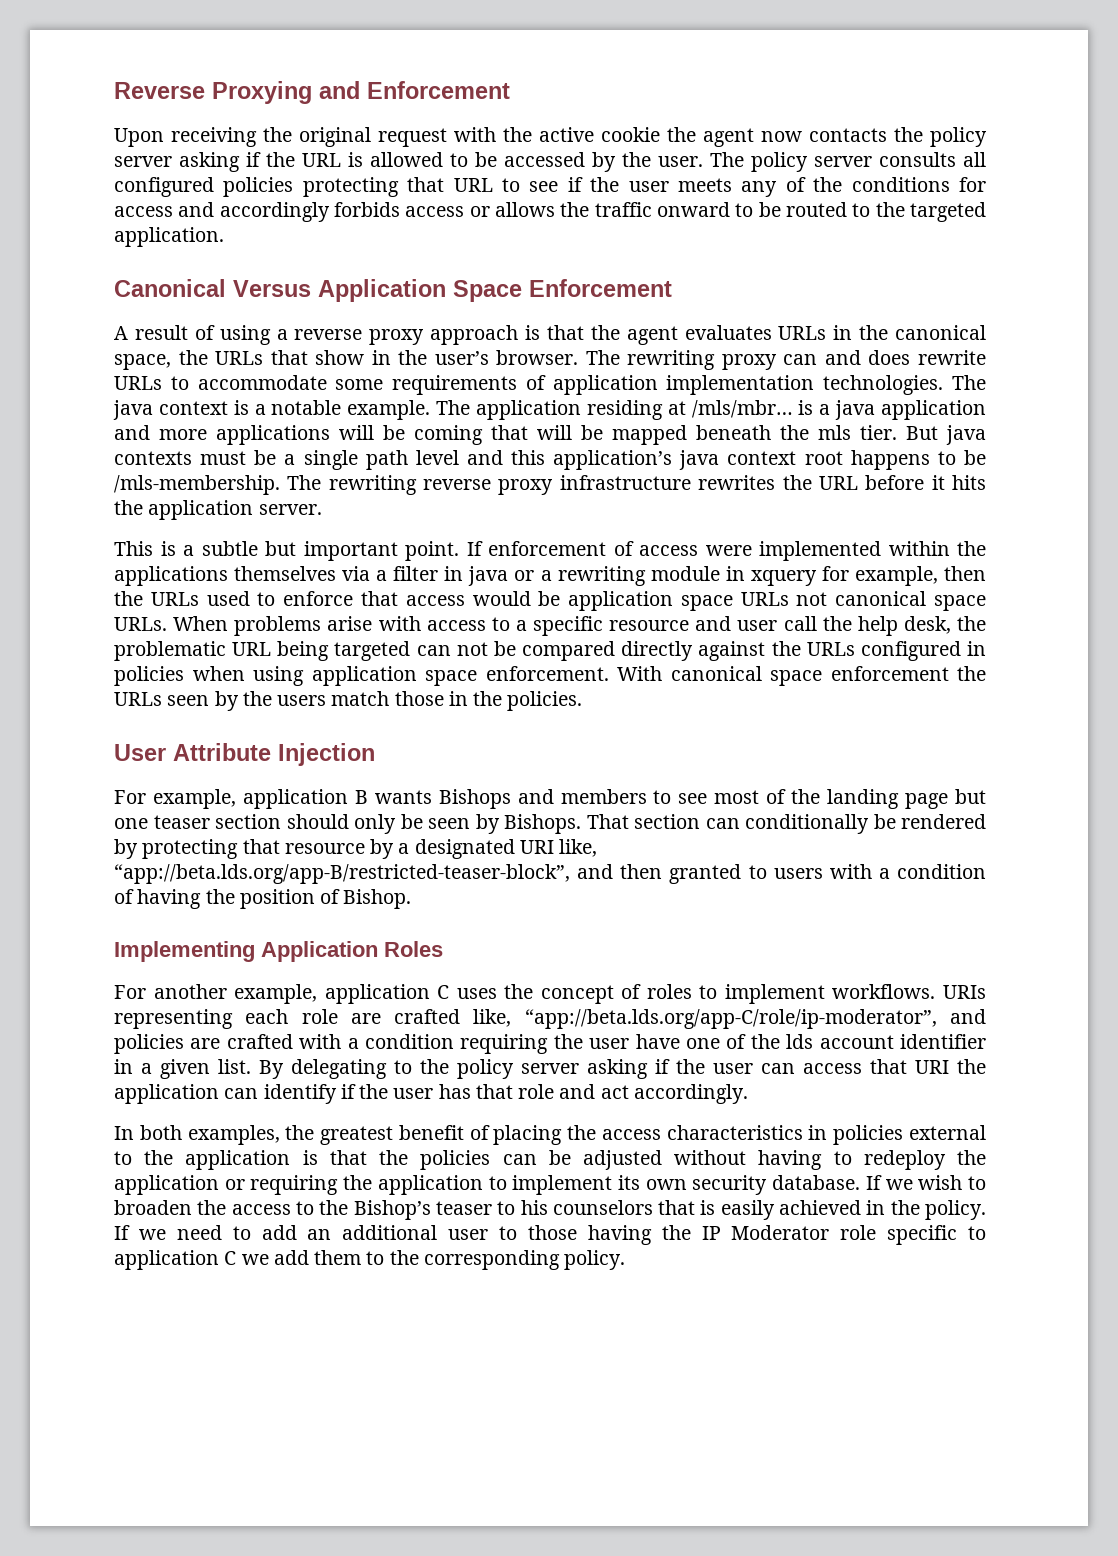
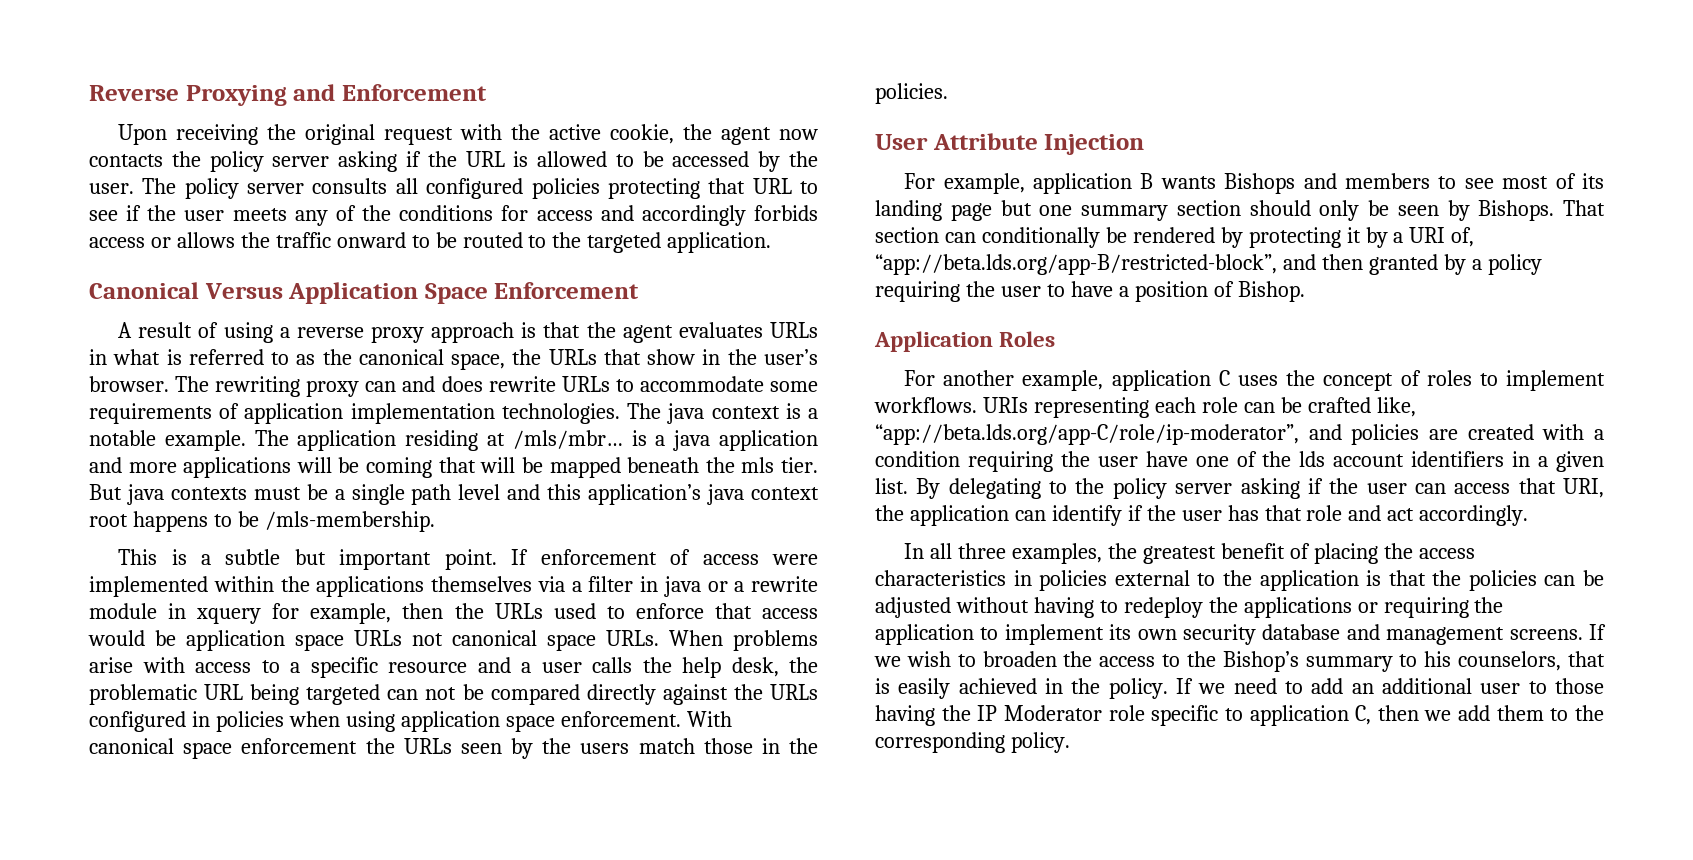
[601,127,660,142] cookie -> [610,124,675,144] cookie,
(853, 332) none -> [113,349,316,365] what is referred to as
[287,475,987,495] [114,500,322,520] The rewriting reverse proxy infrastructure rewrites the URL before it hits the application server. -> (435, 521) none
[557,566,646,586] rewriting -> [751,576,818,592] rewrite
[737,616,817,631] user call -> [521,657,632,673] a user calls
[791,789,821,804] the -> [1582,173,1604,189] its
[153,815,210,829] teaser -> [1081,205,1168,221] summary
[242,839,598,859] [114,864,986,884] [114,889,235,909] that resource by a designated URI like, “app://beta.lds.org/app-B/restricted-teaser-block”, and then granted to users with a condition of having the -> [1346,227,1475,248] [875,254,1542,275] [875,281,1129,302] it by a URI of, “app://beta.lds.org/app-B/restricted-block”, and then granted by a policy requiring the user to have a
[114,941,255,962] Implementing -> (1305, 291) none
[350,1013,381,1024] are -> [1243,397,1302,413] can be
[226,1034,293,1049] crafted -> [1467,424,1534,440] created
[899,1034,986,1049] identifier -> [1411,451,1505,467] identifiers
[915,1060,949,1074] URI -> [1563,478,1604,498] URI,
[139,1125,182,1140] both -> [930,543,1007,559] all three
[114,1175,219,1195] application -> [1243,597,1352,618] applications
[772,1175,861,1190] database. -> [1262,624,1583,645] database and management screens.
[435,1201,492,1215] teaser -> [1305,656,1393,672] summary
[552,1200,653,1215] counselors -> [1458,651,1562,671] counselors,
[224,1251,237,1265] C -> [1355,705,1419,725] C, then

